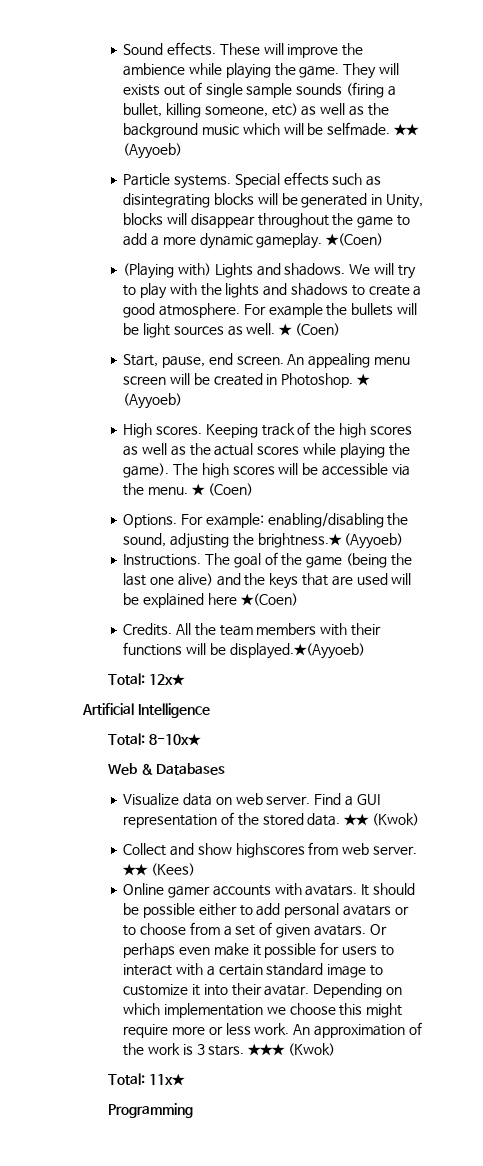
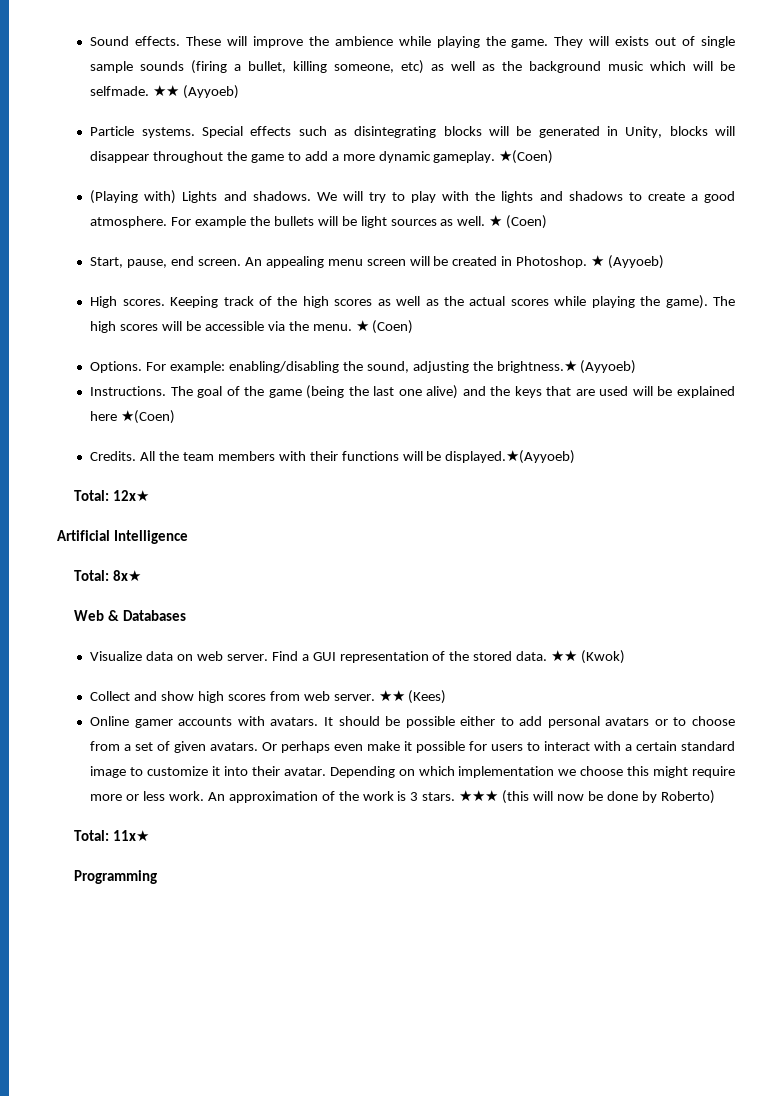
[148,733,201,746] 8-10x★ -> [113,570,142,582] 8x★
[235,843,305,858] highscores -> [197,691,266,703] high scores
[287,1043,335,1056] (Kwok) -> [502,790,715,804] (this will now be done by Roberto)

